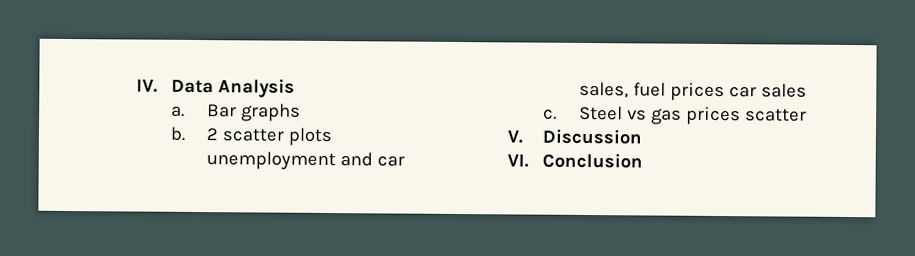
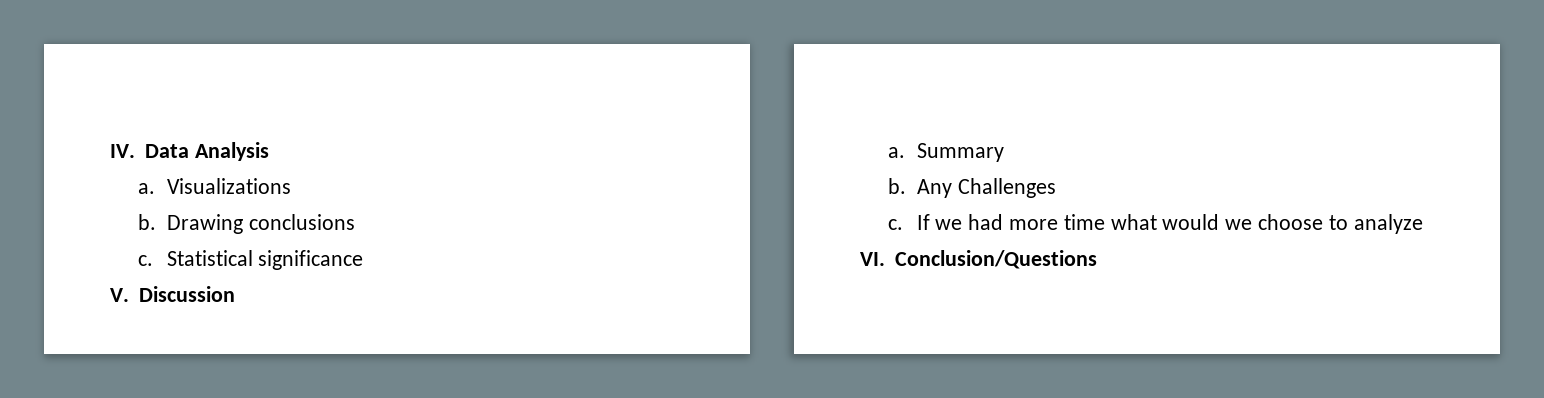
[206,103,301,122] [170,126,332,147] [205,151,405,171] [578,81,807,102] [543,105,807,126] [507,128,643,145] [507,152,644,169] Bar graphs // b. 2 scatter plots unemployment and car sales, fuel prices car sales // c. Steel vs gas prices scatter // V. Discussion // VI. Conclusion -> [166,178,291,194] [138,214,355,234] [138,250,364,270] [109,286,236,302] [888,143,1004,162] [888,178,1056,198] [888,214,1423,234] [859,250,1098,269] Visualizations // b. Drawing conclusions // c. Statistical significance // V. Discussion // a. Summary // b. Any Challenges // c. If we had more time what would we choose to analyze // VI. Conclusion/Questions

